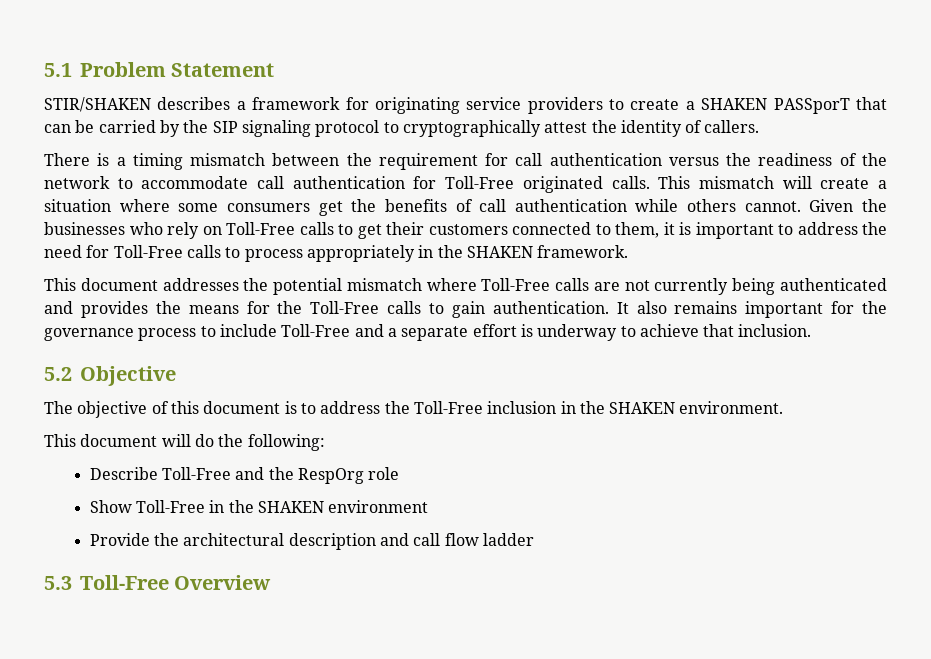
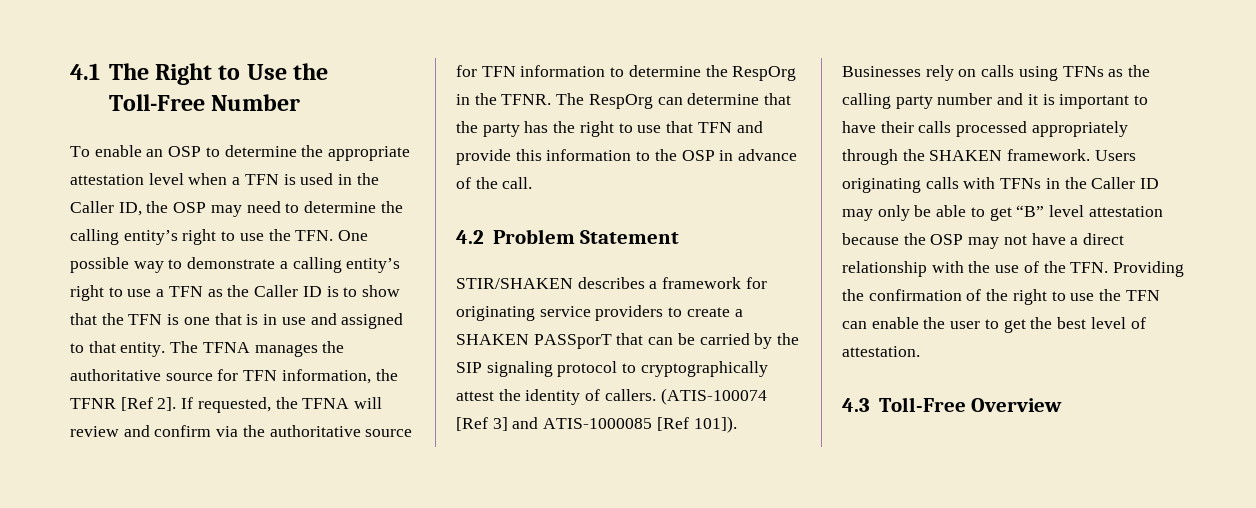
[44,63,72,77] 5.1 -> [70,63,329,85] [108,94,301,111] [70,145,411,161] [70,173,379,185] [70,201,403,217] [70,229,369,245] [70,257,401,273] [70,285,400,301] [70,313,404,329] [70,341,345,357] [70,369,398,384] [70,397,383,413] [70,425,413,437] [456,65,797,81] [456,93,792,109] [456,121,763,137] [456,149,798,165] [456,177,533,189] [456,230,484,244] 4.1 The Right to Use the Toll-Free Number // To enable an OSP to determine the appropriate attestation level when a TFN is used in the Caller ID, the OSP may need to determine the calling entity’s right to use the TFN. One possible way to demonstrate a calling entity’s right to use a TFN as the Caller ID is to show that the TFN is one that is in use and assigned to that entity. The TFNA manages the authoritative source for TFN information, the TFNR [Ref 2]. If requested, the TFNA will review and confirm via the authoritative source for TFN information to determine the RespOrg in the TFNR. The RespOrg can determine that the party has the right to use that TFN and provide this information to the OSP in advance of the call. // 4.2
[44,153,887,170] [44,176,888,193] [44,199,887,216] [44,222,887,239] [44,245,629,262] [44,278,887,295] [44,301,887,318] [44,324,812,341] [44,366,176,386] [44,401,784,418] [44,434,325,451] [89,467,400,484] [89,500,429,513] [89,533,534,550] [44,576,72,590] // There is a timing mismatch between the requirement for call authentication versus the readiness of the network to accommodate call authentication for Toll-Free originated calls. This mismatch will create a situation where some consumers get the benefits of call authentication while others cannot. Given the businesses who rely on Toll-Free calls to get their customers connected to them, it is important to address the need for Toll-Free calls to process appropriately in the SHAKEN framework. // This document addresses the potential mismatch where Toll-Free calls are not currently being authenticated and provides the means for the Toll-Free calls to gain authentication. It also remains important for the governance process to include Toll-Free and a separate effort is underway to achieve that inclusion. // 5.2 Objective // The objective of this document is to address the Toll-Free inclusion in the SHAKEN environment. // This document will do the following: // Describe Toll-Free and the RespOrg role // Show Toll-Free in the SHAKEN environment // Provide the architectural description and call flow ladder // 5.3 -> [660,388,767,405] [456,416,737,433] [842,65,1151,81] [842,93,1149,109] [842,121,1128,137] [842,149,1136,165] [842,177,1160,193] [842,205,1163,221] [842,233,1125,249] [842,261,1185,277] [842,289,1160,305] [842,317,1146,333] [842,346,920,357] [842,398,870,412] (ATIS-100074 [Ref 3] and ATIS-1000085 [Ref 101]). Businesses rely on calls using TFNs as the calling party number and it is important to have their calls processed appropriately through the SHAKEN framework. Users originating calls with TFNs in the Caller ID may only be able to get “B” level attestation because the OSP may not have a direct relationship with the use of the TFN. Providing the confirmation of the right to use the TFN can enable the user to get the best level of attestation. // 4.3

